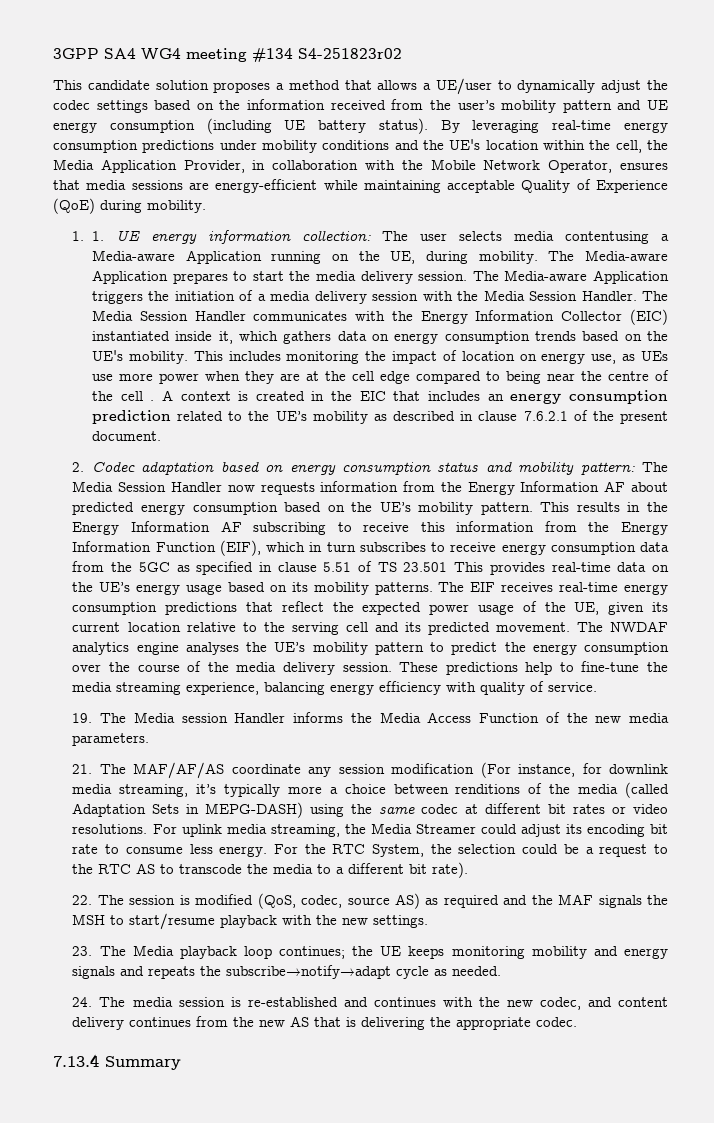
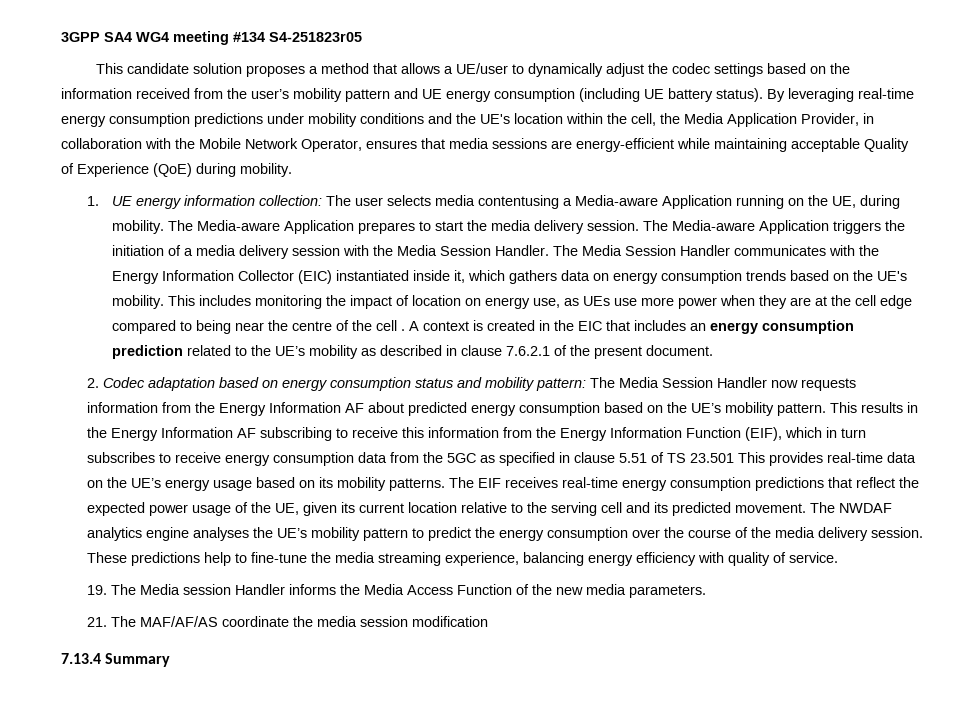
[298,48,402,59] S4-251823r02 -> [269,32,362,42] S4-251823r05
[91,231,104,241] 1. -> (99, 201) none
[308,767,332,777] any -> [292,616,357,627] the media
[480,762,668,778] [72,782,670,798] [72,802,668,818] [72,823,668,837] [72,844,668,857] [72,862,469,878] [72,893,668,909] [72,913,429,930] [72,945,669,959] [72,965,502,979] [72,997,669,1010] [72,1016,578,1030] (For instance, for downlink media streaming, it’s typically more a choice between renditions of the media (called Adaptation Sets in MEPG-DASH) using the same codec at different bit rates or video resolutions. For uplink media streaming, the Media Streamer could adjust its encoding bit rate to consume less energy. For the RTC System, the selection could be a request to the RTC AS to transcode the media to a different bit rate). // 22. The session is modified (QoS, codec, source AS) as required and the MAF signals the MSH to start/resume playback with the new settings. // 23. The Media playback loop continues; the UE keeps monitoring mobility and energy signals and repeats the subscribe→notify→adapt cycle as needed. // 24. The media session is re-established and continues with the new codec, and content delivery continues from the new AS that is delivering the appropriate codec. -> (488, 621) none

